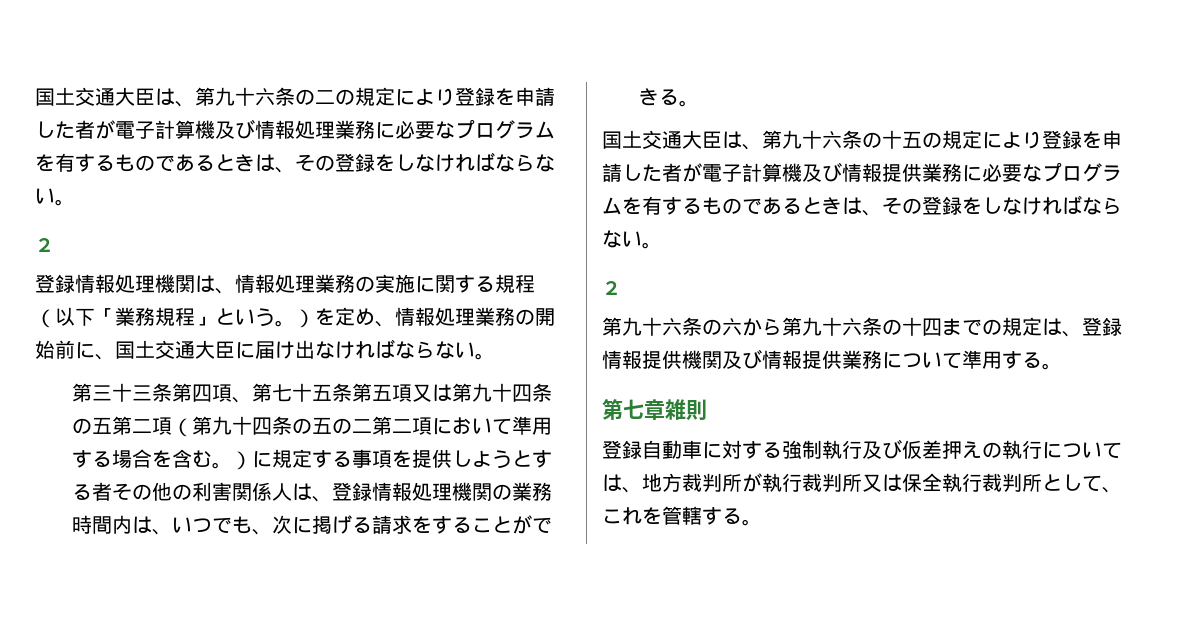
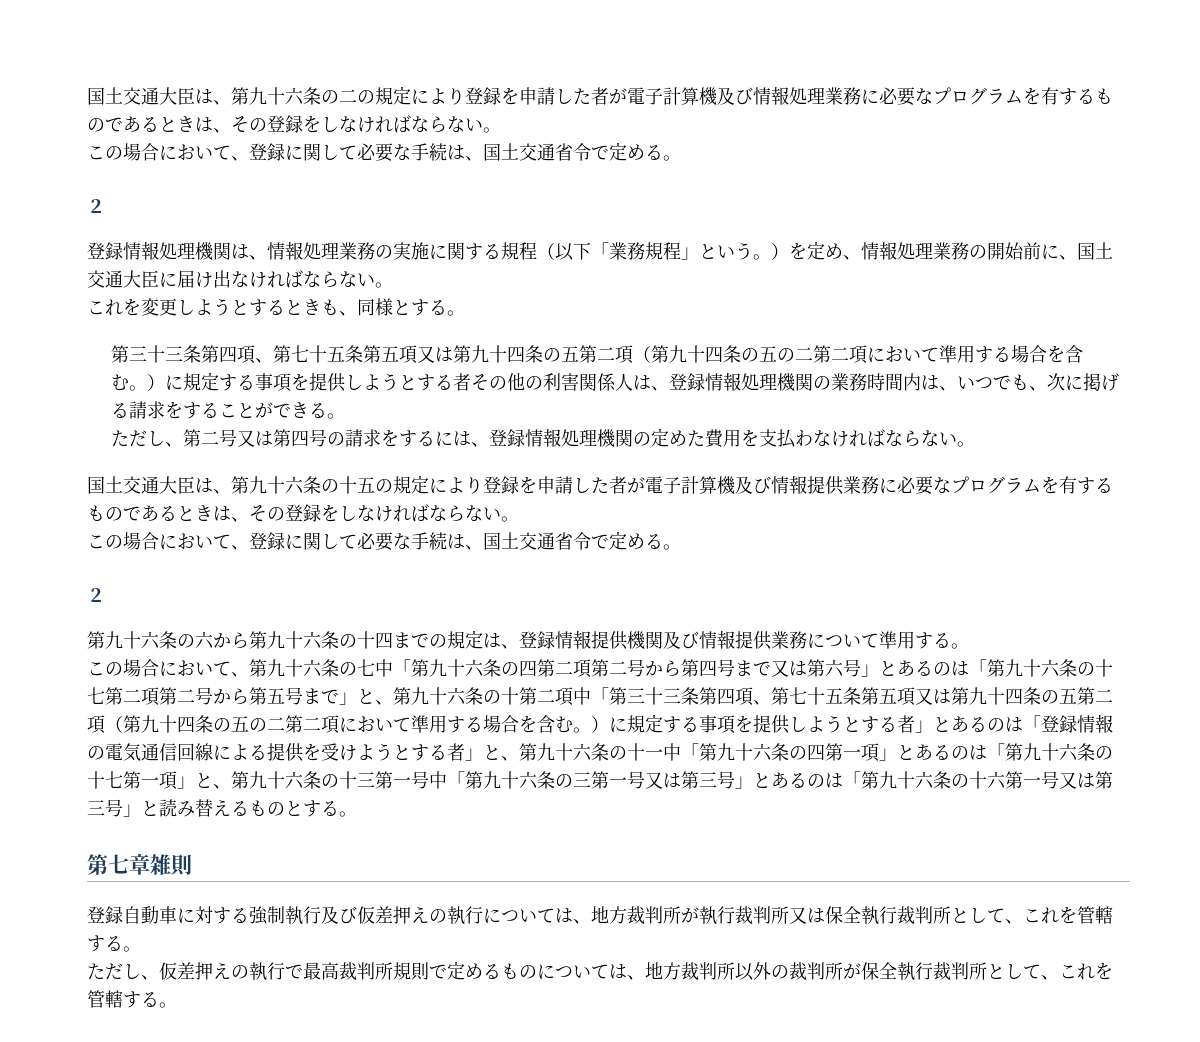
(75, 202) none -> [87,142,681,162] // この場合において、登録に関して必要な手続は、国土交通省令で定める。
(495, 356) none -> [87,298,465,316] // これを変更しようとするときも、同様とする。
(699, 103) none -> [111,428,976,448] // ただし、第二号又は第四号の請求をするには、登録情報処理機関の定めた費用を支払わなければならない。
(662, 245) none -> [87,531,681,551] // この場合において、登録に関して必要な手続は、国土交通省令で定める。
(1062, 366) none -> [87,659,1113,678] [87,687,1113,706] [87,714,1113,734] [87,743,1113,762] [87,771,1113,790] [87,799,357,817] // この場合において、第九十六条の七中「第九十六条の四第二項第二号から第四号まで又は第六号」とあるのは「第九十六条の十七第二項第二号から第五号まで」と、第九十六条の十第二項中「第三十三条第四項、第七十五条第五項又は第九十四条の五第二項（第九十四条の五の二第二項において準用する場合を含む。）に規定する事項を提供しようとする者」とあるのは「登録情報の電気通信回線による提供を受けようとする者」と、第九十六条の十一中「第九十六条の四第一項」とあるのは「第九十六条の十七第一項」と、第九十六条の十三第一号中「第九十六条の三第一号又は第三号」とあるのは「第九十六条の十六第一号又は第三号」と読み替えるものとする。
(762, 522) none -> [87,961,1113,981] [87,990,177,1008] // ただし、仮差押えの執行で最高裁判所規則で定めるものについては、地方裁判所以外の裁判所が保全執行裁判所として、これを管轄する。

